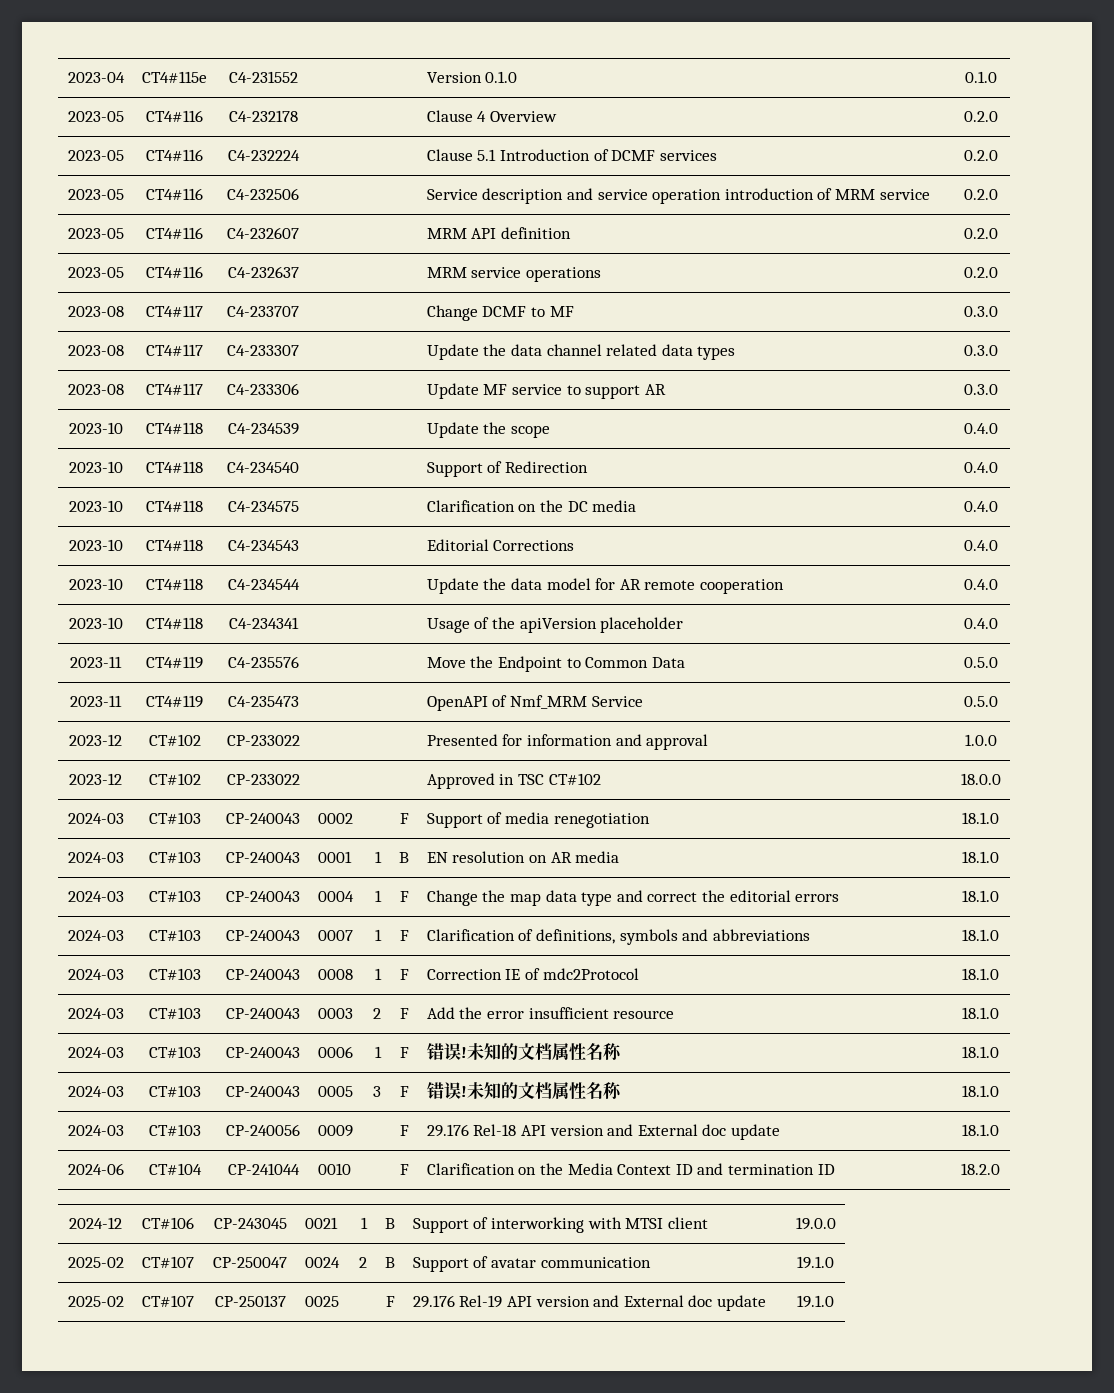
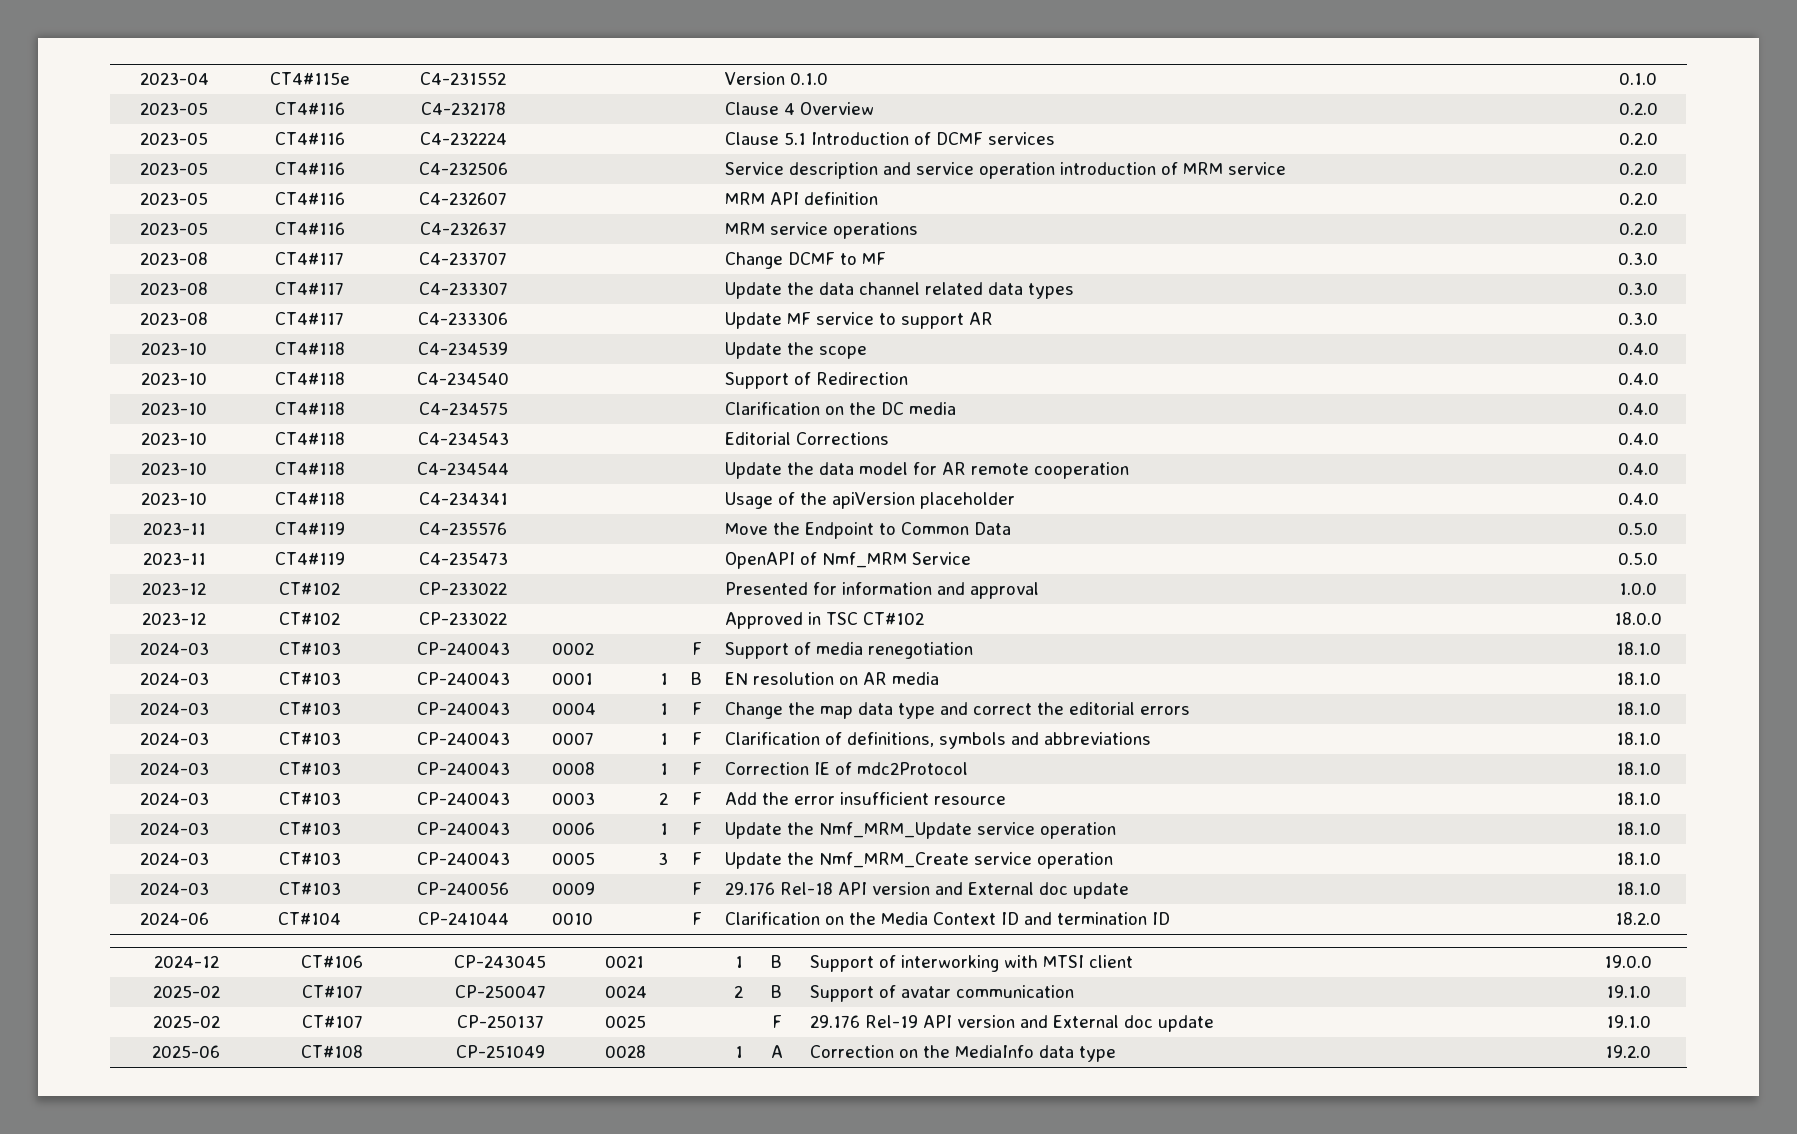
[426,1043,622,1061] 错误!未知的文档属性名称 -> [725,822,1117,839] Update the Nmf_MRM_Update service operation
[426,1082,622,1100] 错误!未知的文档属性名称 -> [725,852,1114,869] Update the Nmf_MRM_Create service operation
(834, 1301) none -> [152,1045,220,1058] [301,1045,363,1058] [455,1045,545,1058] [605,1045,647,1058] [734,1046,743,1058] [770,1045,783,1058] [810,1045,1117,1062] [1605,1045,1651,1058] // 2025-06 | CT#108 | CP-251049 | 0028 | 1 | A | Correction on the MediaInfo data type | 19.2.0

